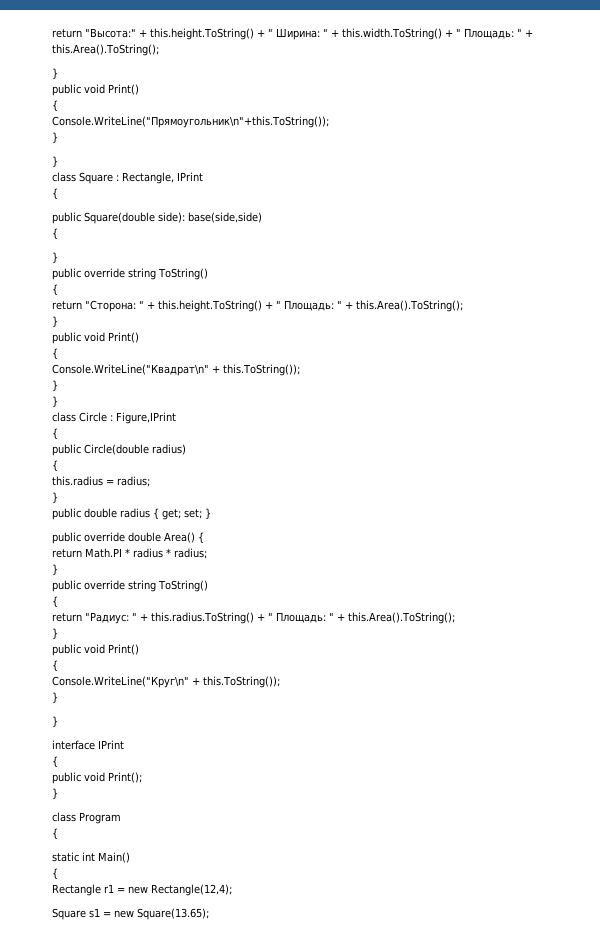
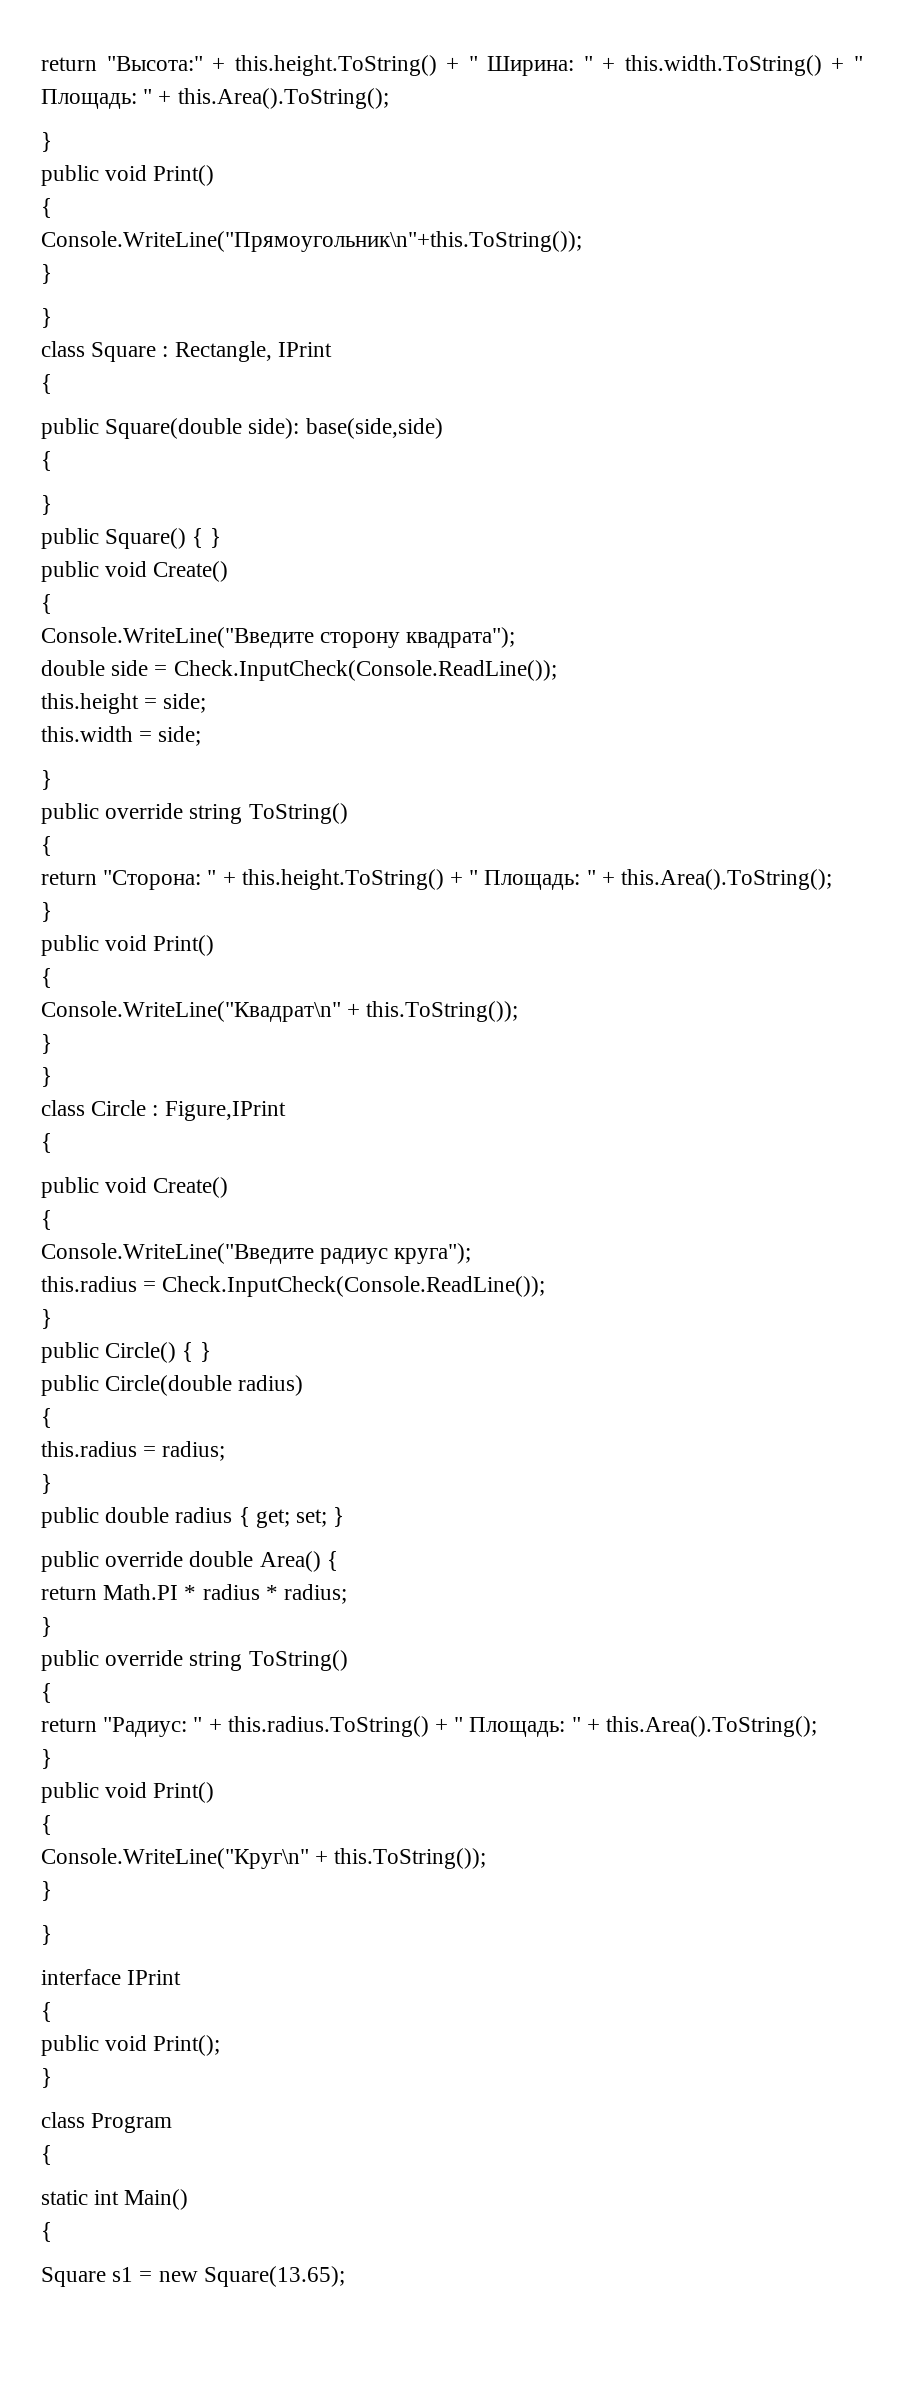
(58, 257) none -> [41,528,221,549] [41,561,229,582] [41,594,52,614] [41,627,516,648] [41,660,557,681] [41,693,207,714] [41,726,202,746] [41,770,52,790] // public Square() { } // public void Create() // { // Console.WriteLine("Введите сторону квадрата"); // double side = Check.InputCheck(Console.ReadLine()); // this.height = side; // this.width = side; // }
(58, 433) none -> [41,1177,229,1198] [41,1210,52,1230] [41,1243,472,1264] [41,1276,546,1297] [41,1309,52,1329] [41,1342,211,1363] // public void Create() // { // Console.WriteLine("Введите радиус круга"); // this.radius = Check.InputCheck(Console.ReadLine()); // } // public Circle() { }
[52,884,232,896] // Rectangle r1 = new Rectangle(12,4); -> (52, 2232) none

